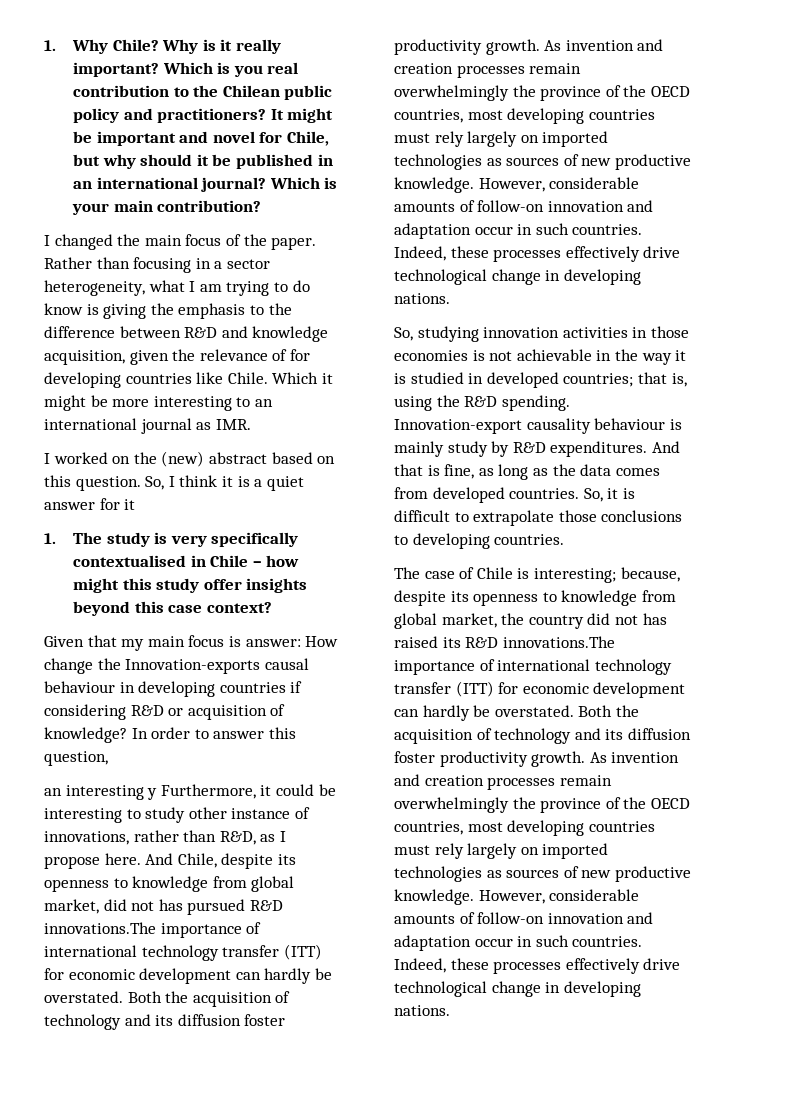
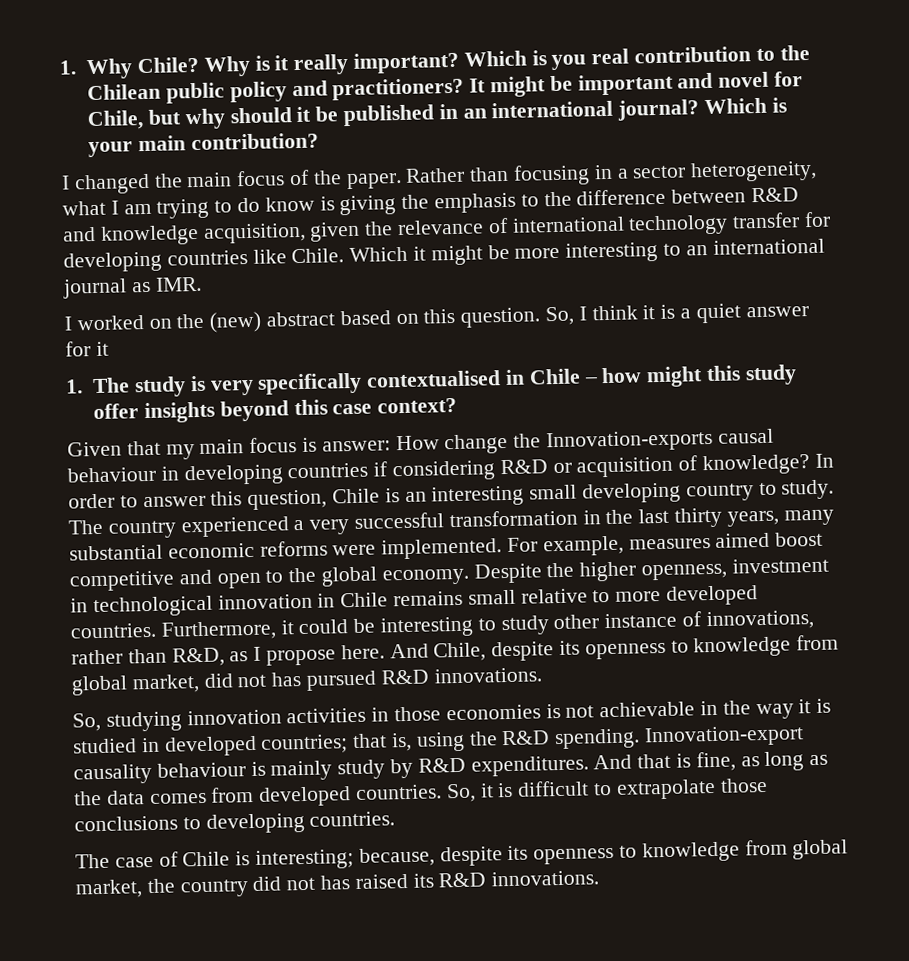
(288, 355) none -> [511,212,801,236] international technology transfer
[44,785,158,800] // an interesting y -> [332,479,835,507] [68,507,834,539] [69,531,824,561] [69,557,829,592] [70,585,759,618] [70,622,156,639] Chile is an interesting small developing country to study. The country experienced a very successful transformation in the last thirty years, many substantial economic reforms were implemented. For example, measures aimed boost competitive and open to the global economy. Despite the higher openness, investment in technological innovation in Chile remains small relative to more developed countries.
[44,922,262,938] [44,944,322,961] [44,968,332,984] [44,991,291,1007] [44,1014,286,1030] [394,39,664,55] [394,63,582,78] [394,85,690,101] [394,108,655,124] [394,131,609,147] [394,154,691,170] [394,177,640,193] [394,200,654,212] [394,223,643,239] [394,246,681,262] [394,269,641,285] [394,293,450,304] innovations.The importance of international technology transfer (ITT) for economic development can hardly be overstated. Both the acquisition of technology and its diffusion foster productivity growth. As invention and creation processes remain overwhelmingly the province of the OECD countries, most developing countries must rely largely on imported technologies as sources of new productive knowledge. However, considerable amounts of follow-on innovation and adaptation occur in such countries. Indeed, these processes effectively drive technological change in developing nations. -> [433,667,542,684] innovations.
[502,636,615,648] [394,659,672,675] [394,681,686,698] [394,705,639,721] [394,728,691,744] [394,751,680,767] [394,774,612,790] [394,797,690,813] [394,820,655,836] [394,843,609,859] [394,866,691,882] [394,889,640,905] [394,912,654,924] [394,935,643,951] [394,958,681,974] [394,981,641,997] [394,1005,450,1016] innovations.The importance of international technology transfer (ITT) for economic development can hardly be overstated. Both the acquisition of technology and its diffusion foster productivity growth. As invention and creation processes remain overwhelmingly the province of the OECD countries, most developing countries must rely largely on imported technologies as sources of new productive knowledge. However, considerable amounts of follow-on innovation and adaptation occur in such countries. Indeed, these processes effectively drive technological change in developing nations. -> [491,870,600,887] innovations.

